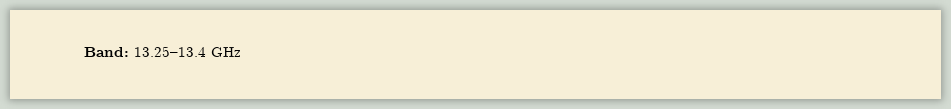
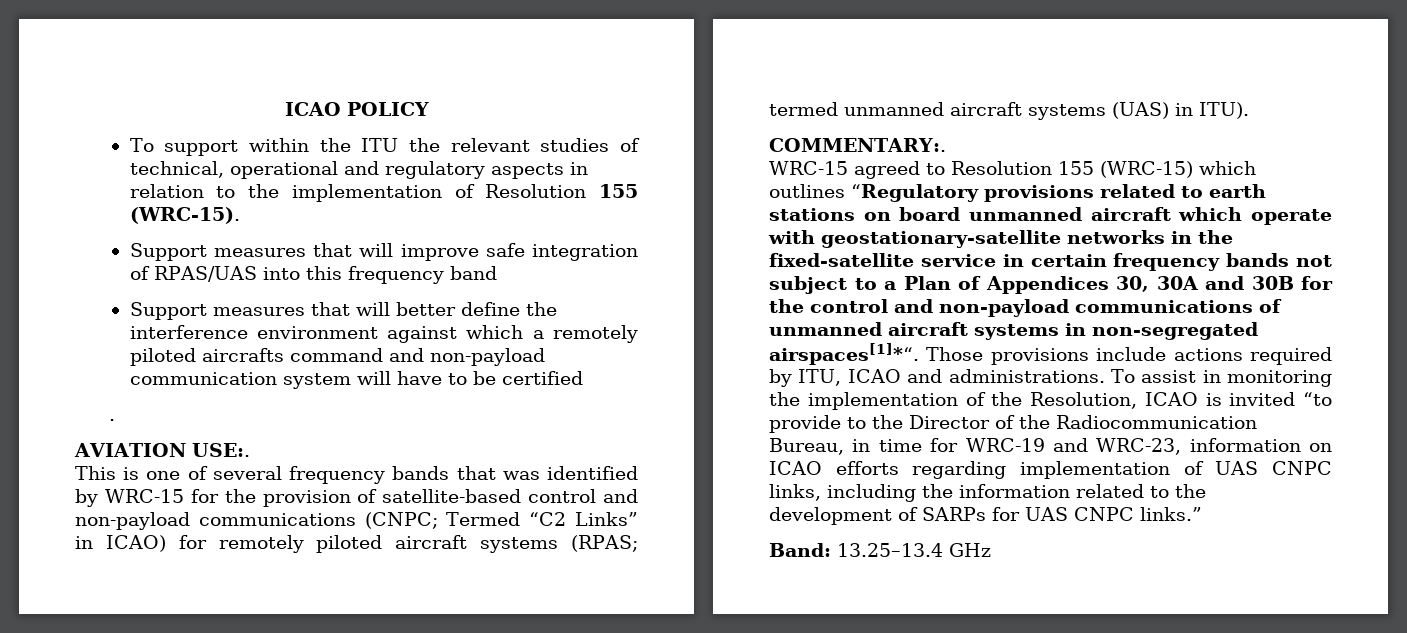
(84, 52) none -> [284,102,429,116] [129,138,641,156] [129,161,588,179] [129,184,639,202] [129,207,240,224] [129,243,639,261] [129,266,497,284] [129,302,557,320] [129,325,638,343] [129,348,545,366] [129,371,583,389] [108,419,115,421] [74,443,250,457] [75,466,638,484] [75,489,638,507] [75,512,639,530] [75,535,639,553] [769,102,1249,120] [769,138,946,152] [769,161,1256,179] [769,184,1266,202] [769,207,1332,225] [768,230,1233,248] [769,253,1332,271] [769,276,1333,294] [769,299,1282,317] [769,322,1258,340] [769,343,1332,365] [769,369,1332,387] [769,392,1332,410] [769,415,1257,433] [769,438,1332,455] [769,461,1332,479] [769,484,1206,502] [769,507,1202,525] ICAO POLICY // To support within the ITU the relevant studies of technical, operational and regulatory aspects in relation to the implementation of Resolution 155 (WRC-15). // Support measures that will improve safe integration of RPAS/UAS into this frequency band // Support measures that will better define the interference environment against which a remotely piloted aircrafts command and non-payload communication system will have to be certified // . // AVIATION USE:. // This is one of several frequency bands that was identified by WRC-15 for the provision of satellite-based control and non-payload communications (CNPC; Termed “C2 Links” in ICAO) for remotely piloted aircraft systems (RPAS; termed unmanned aircraft systems (UAS) in ITU). // COMMENTARY:. // WRC-15 agreed to Resolution 155 (WRC-15) which outlines “Regulatory provisions related to earth stations on board unmanned aircraft which operate with geostationary-satellite networks in the fixed-satellite service in certain frequency bands not subject to a Plan of Appendices 30, 30A and 30B for the control and non-payload communications of unmanned aircraft systems in non-segregated airspaces[1]*“. Those provisions include actions required by ITU, ICAO and administrations. To assist in monitoring the implementation of the Resolution, ICAO is invited “to provide to the Director of the Radiocommunication Bureau, in time for WRC-19 and WRC-23, information on ICAO efforts regarding implementation of UAS CNPC links, including the information related to the development of SARPs for UAS CNPC links.” //

